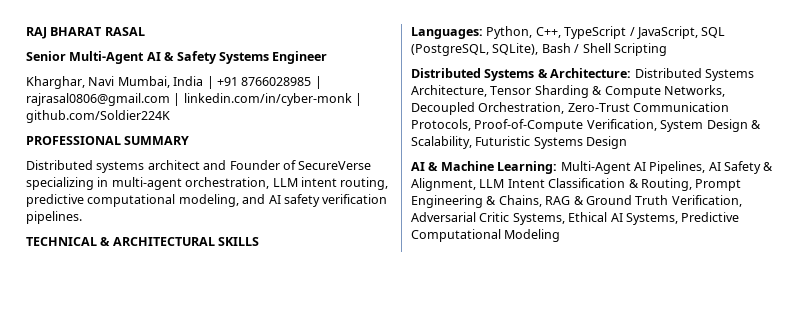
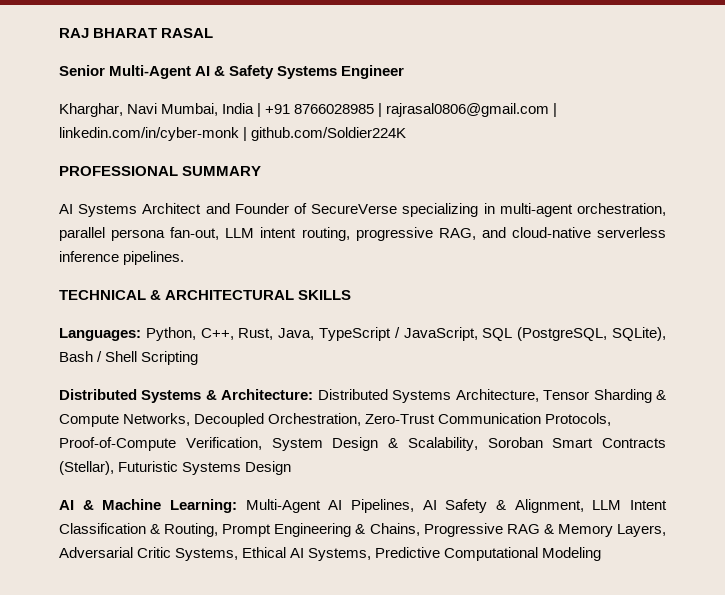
[26,160,200,173] Distributed systems architect -> [59,203,202,217] AI Systems Architect
[272,177,389,190] [26,194,388,207] LLM intent routing, predictive computational modeling, and AI safety verification -> [59,227,667,241] [59,251,119,262] parallel persona fan-out, LLM intent routing, progressive RAG, and cloud-native serverless inference
(561, 32) none -> [238,328,315,340] Rust, Java,
(472, 142) none -> [487,437,666,448] [59,461,114,475] Soroban Smart Contracts (Stellar),
(542, 201) none -> [423,523,503,537] Progressive
[585,195,742,207] Ground Truth Verification, -> [557,524,667,537] Memory Layers,

